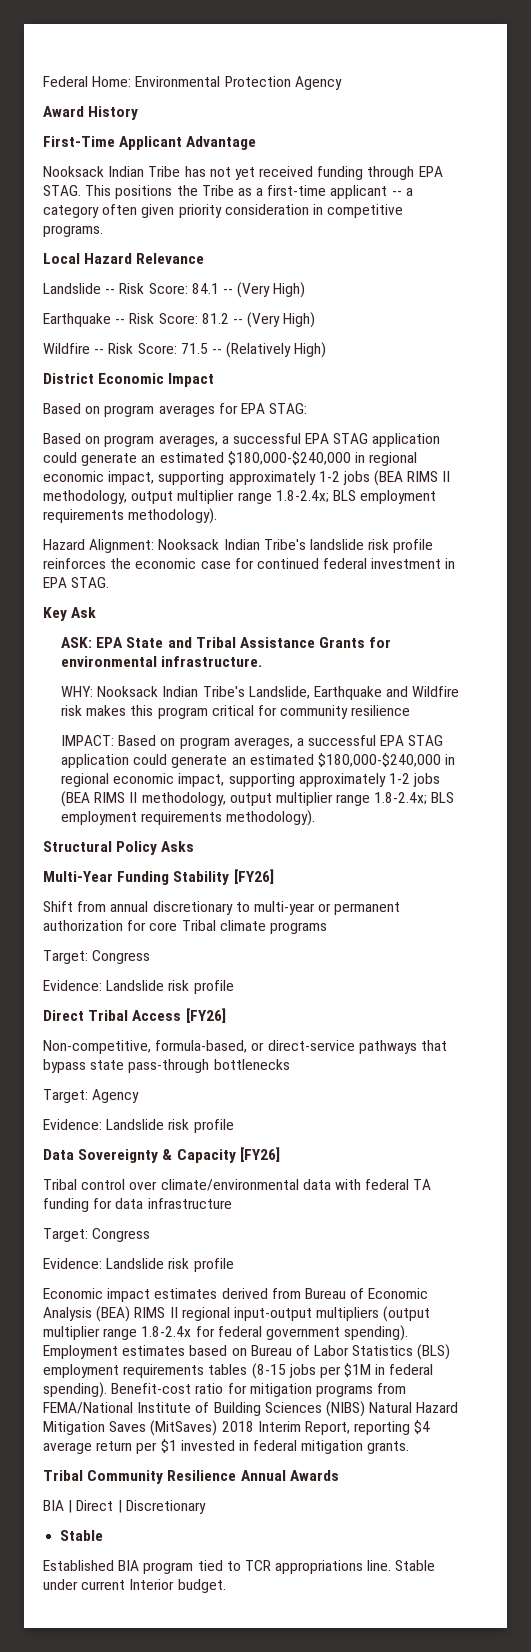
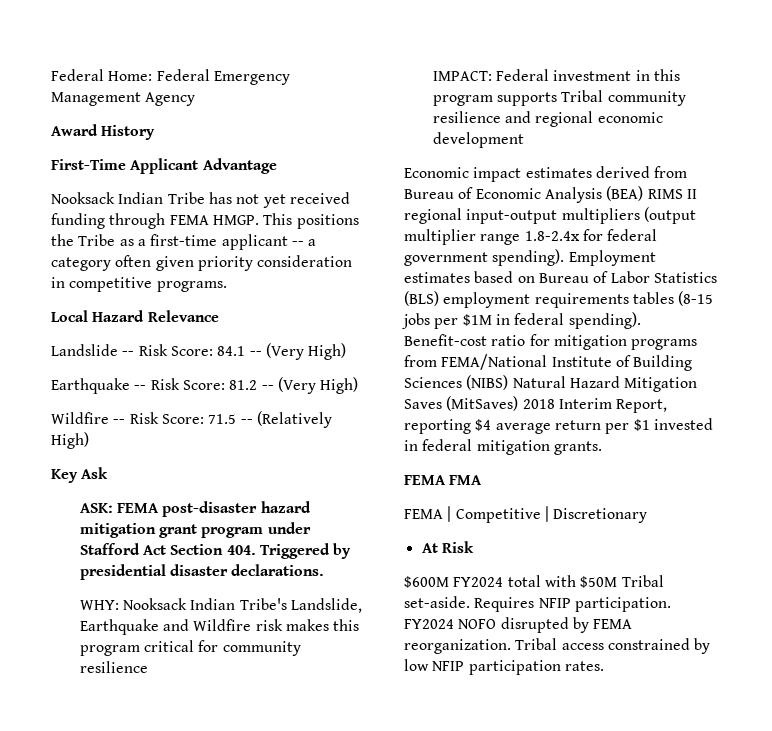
[135,76,291,87] Environmental Protection -> [156,69,290,85] [51,92,141,106] Federal Emergency Management
[418,166,443,177] [43,185,81,196] EPA STAG. -> [169,215,259,225] FEMA HMGP.
[43,373,215,387] [43,403,308,417] [43,433,441,447] [43,451,418,466] [43,470,451,486] [43,490,437,504] [43,508,218,524] [43,539,434,553] [43,558,456,569] [43,577,110,588] [43,607,97,621] [60,637,392,648] [60,656,263,667] District Economic Impact // Based on program averages for EPA STAG: // Based on program averages, a successful EPA STAG application could generate an estimated $180,000-$240,000 in regional economic impact, supporting approximately 1-2 jobs (BEA RIMS II methodology, output multiplier range 1.8-2.4x; BLS employment requirements methodology). // Hazard Alignment: Nooksack Indian Tribe's landslide risk profile reinforces the economic case for continued federal investment in EPA STAG. // Key Ask // ASK: EPA State and Tribal Assistance Grants for environmental infrastructure. -> [51,467,109,483] [79,501,311,517] [79,522,311,538] [79,543,352,559] [79,564,325,580] Key Ask // ASK: FEMA post-disaster hazard mitigation grant program under Stafford Act Section 404. Triggered by presidential disaster declarations.
[118,735,444,749] [60,753,456,768] [60,773,441,787] [60,791,455,807] [60,810,316,826] [43,841,195,855] [43,869,274,885] [43,901,401,915] [43,920,327,934] [43,950,151,964] [43,980,234,994] [43,1008,226,1023] [43,1040,447,1054] [43,1059,290,1073] [43,1089,140,1103] [43,1119,234,1133] [43,1147,280,1163] [43,1179,432,1191] [43,1198,232,1212] [43,1228,151,1242] [43,1258,234,1272] Based on program averages, a successful EPA STAG application could generate an estimated $180,000-$240,000 in regional economic impact, supporting approximately 1-2 jobs (BEA RIMS II methodology, output multiplier range 1.8-2.4x; BLS employment requirements methodology). // Structural Policy Asks // Multi-Year Funding Stability [FY26] // Shift from annual discretionary to multi-year or permanent authorization for core Tribal climate programs // Target: Congress // Evidence: Landslide risk profile // Direct Tribal Access [FY26] // Non-competitive, formula-based, or direct-service pathways that bypass state pass-through bottlenecks // Target: Agency // Evidence: Landslide risk profile // Data Sovereignty & Capacity [FY26] // Tribal control over climate/environmental data with federal TA funding for data infrastructure // Target: Congress // Evidence: Landslide risk profile -> [496,69,680,81] [432,90,686,106] [432,111,663,127] [432,132,524,148] Federal investment in this program supports Tribal community resilience and regional economic development
[43,1470,339,1484] [43,1500,206,1514] [60,1530,104,1541] [43,1560,436,1574] [43,1579,226,1593] Tribal Community Resilience Annual Awards // BIA | Direct | Discretionary // Stable // Established BIA program tied to TCR appropriations line. Stable under current Interior budget. -> [404,475,483,485] [404,506,648,523] [421,541,474,553] [404,575,664,588] [404,596,671,612] [404,617,633,633] [404,638,711,654] [404,659,604,675] FEMA FMA // FEMA | Competitive | Discretionary // At Risk // $600M FY2024 total with $50M Tribal set-aside. Requires NFIP participation. FY2024 NOFO disrupted by FEMA reorganization. Tribal access constrained by low NFIP participation rates.

